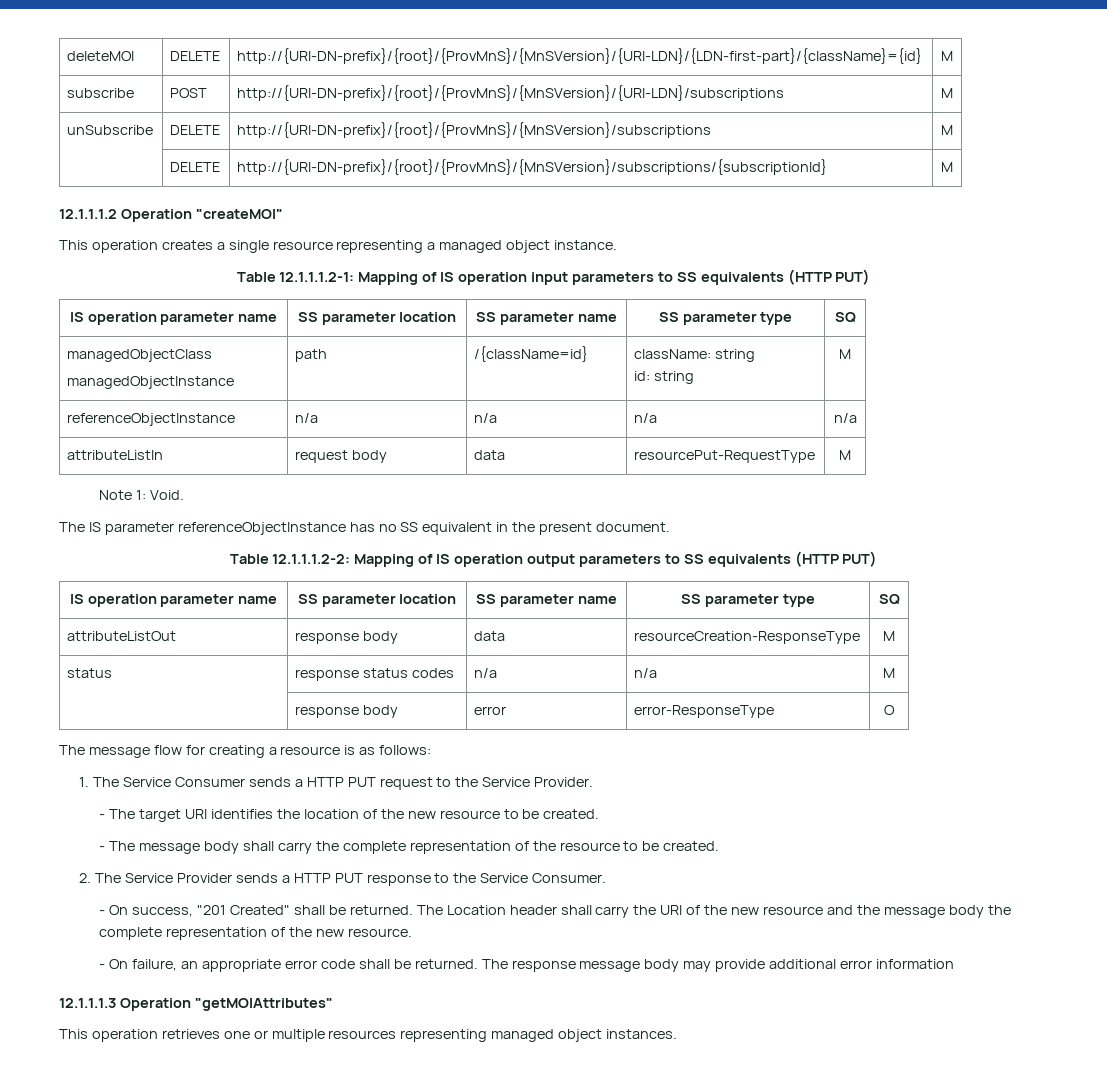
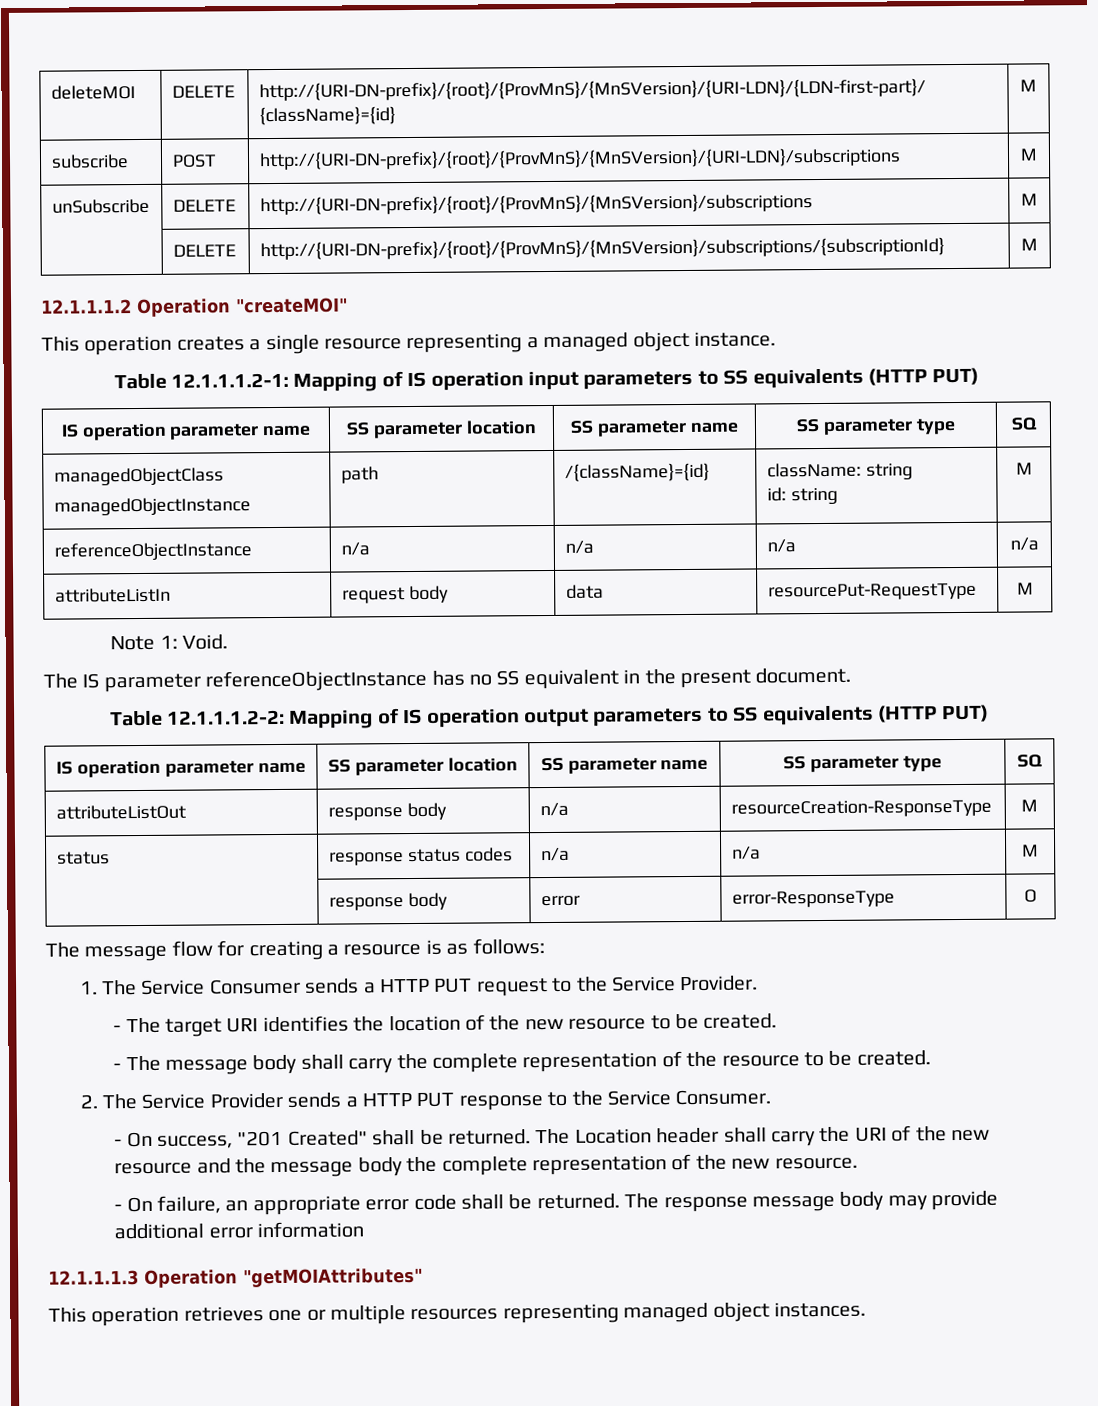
[474,346,589,362] /{className=id} -> [564,462,710,482] /{className}={id}
[474,631,506,641] data -> [539,802,569,817] n/a

